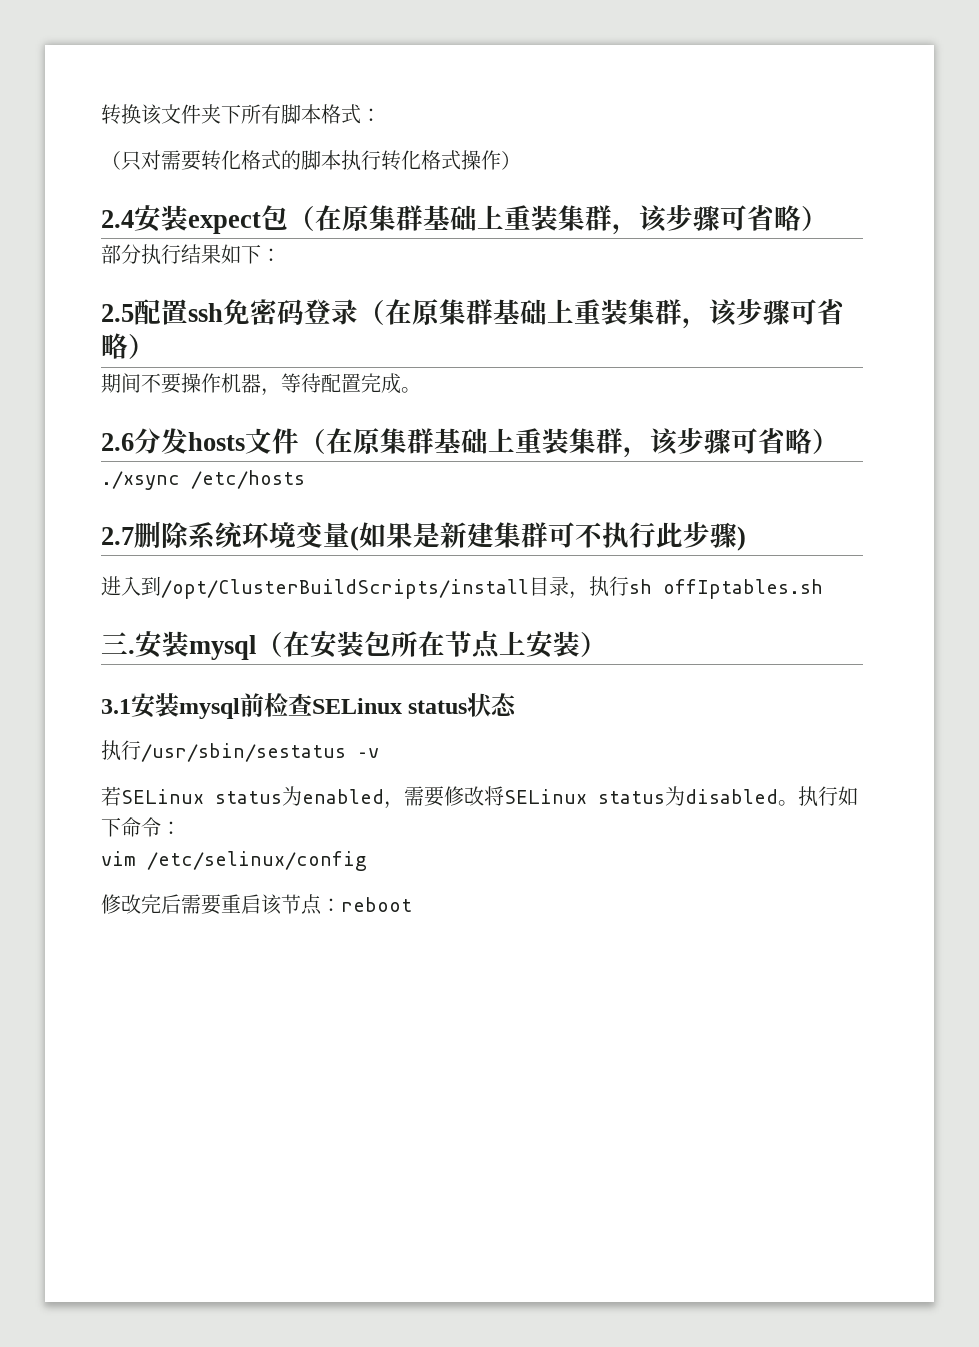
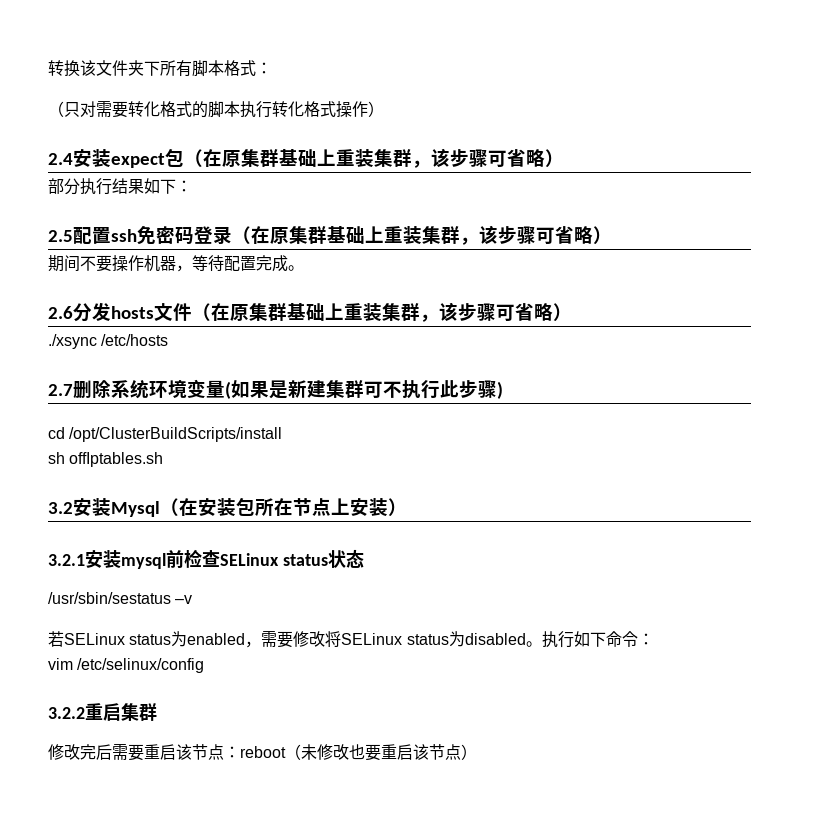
[101,576,161,596] 进入到 -> [48,427,65,439] cd
[529,576,629,599] 目录，执行 -> (283, 434) //
[101,631,256,660] 三.安装mysql -> [48,498,160,517] 3.2安装Mysql
[101,699,131,714] 3.1 -> [48,554,85,566] 3.2.1
[101,740,141,761] 执行 -> (364, 558) none
(367, 861) none -> [48,703,157,721] // 3.2.2重启集群
(412, 904) none -> [285,744,477,761] （未修改也要重启该节点）

